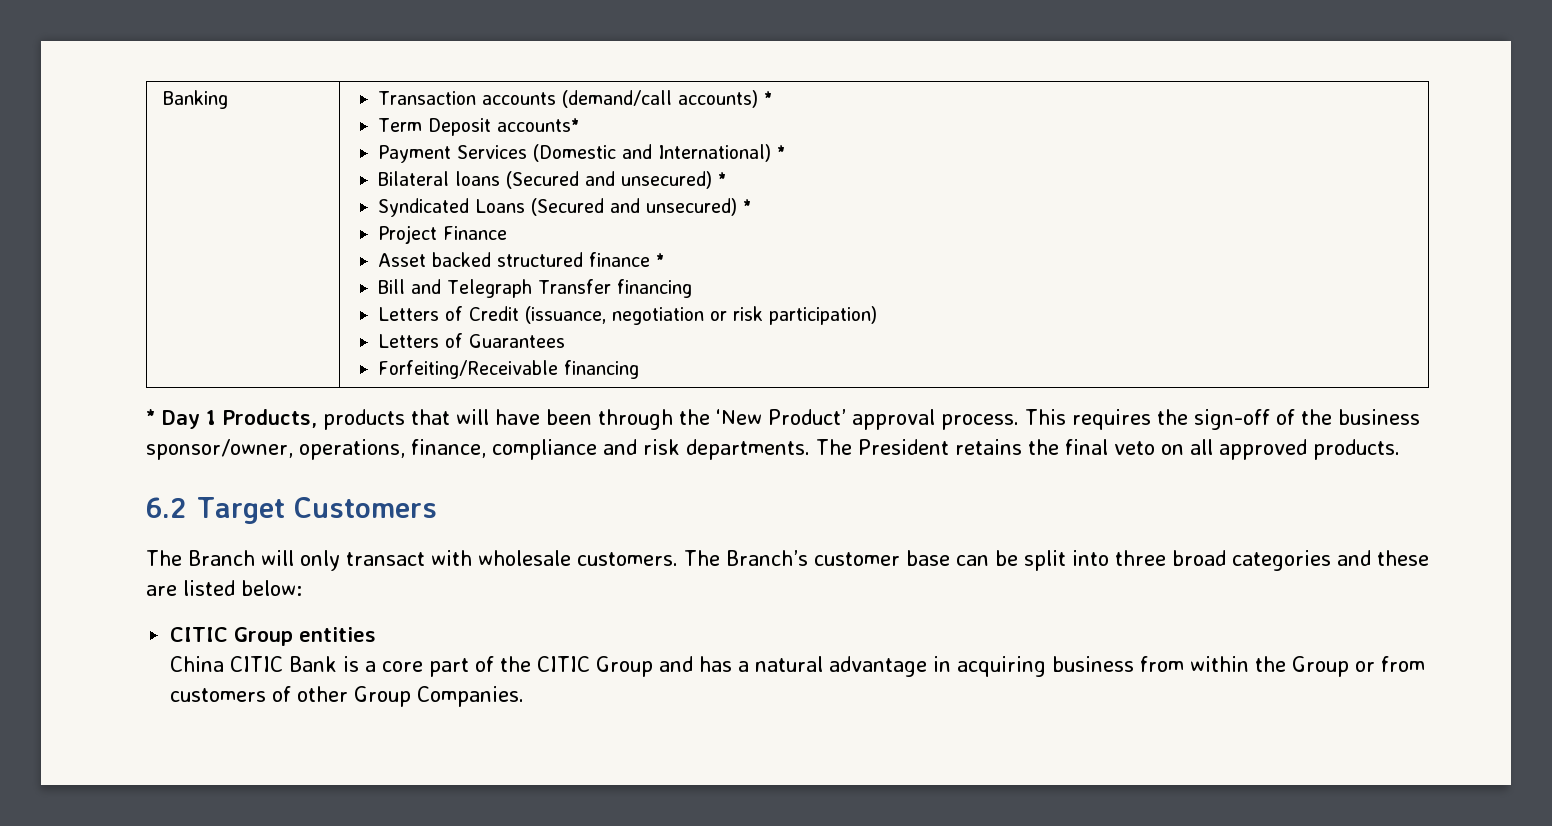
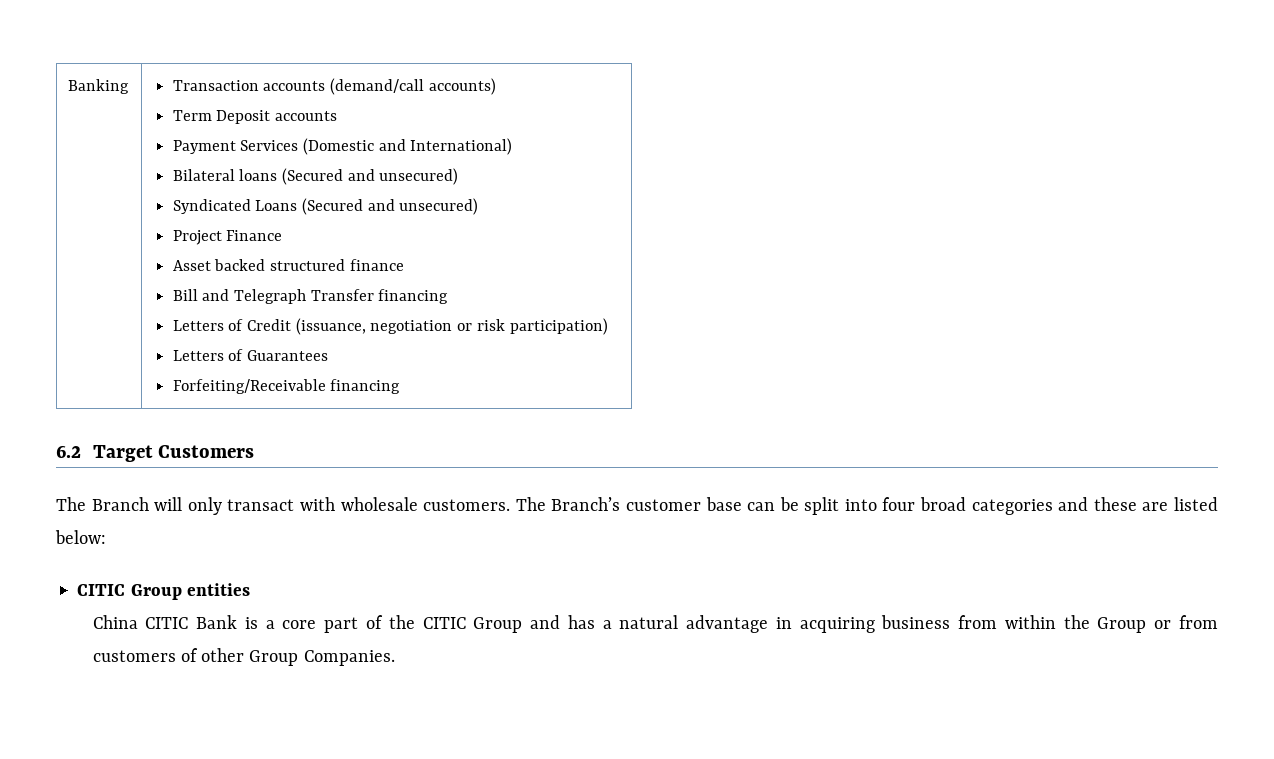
[763,91,773,105] * -> (496, 86) none
[496,118,580,132] accounts* -> [274,111,337,121] accounts
[776,145,786,159] * -> (513, 146) none
[717,172,727,186] * -> (459, 176) none
[742,199,752,213] * -> (479, 206) none
[655,253,665,267] * -> (404, 265) none
[146,409,1420,430] [146,439,1400,460] // * Day 1 Products, products that will have been through the ‘New Product’ approval process. This requires the sign-off of the business sponsor/owner, operations, finance, compliance and risk departments. The President retains the final veto on all approved products. -> (401, 386) none
[1115,550,1166,566] three -> [882,497,916,511] four

